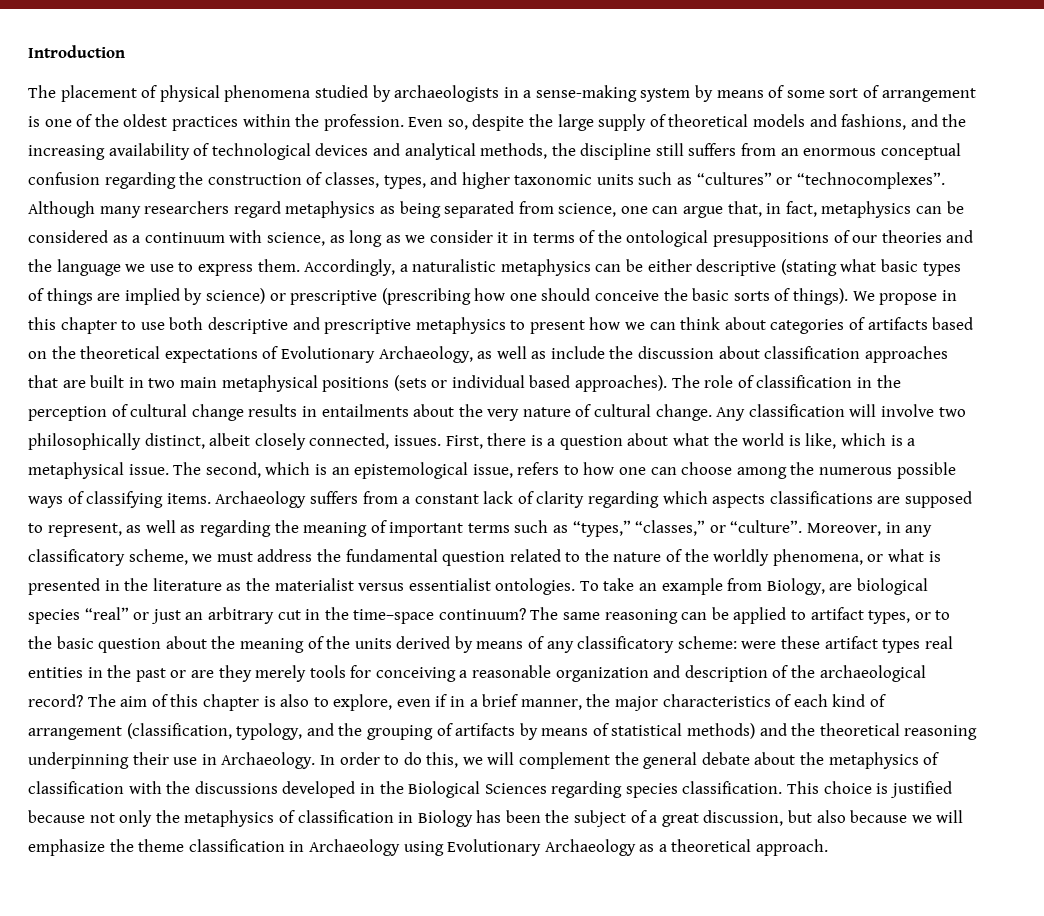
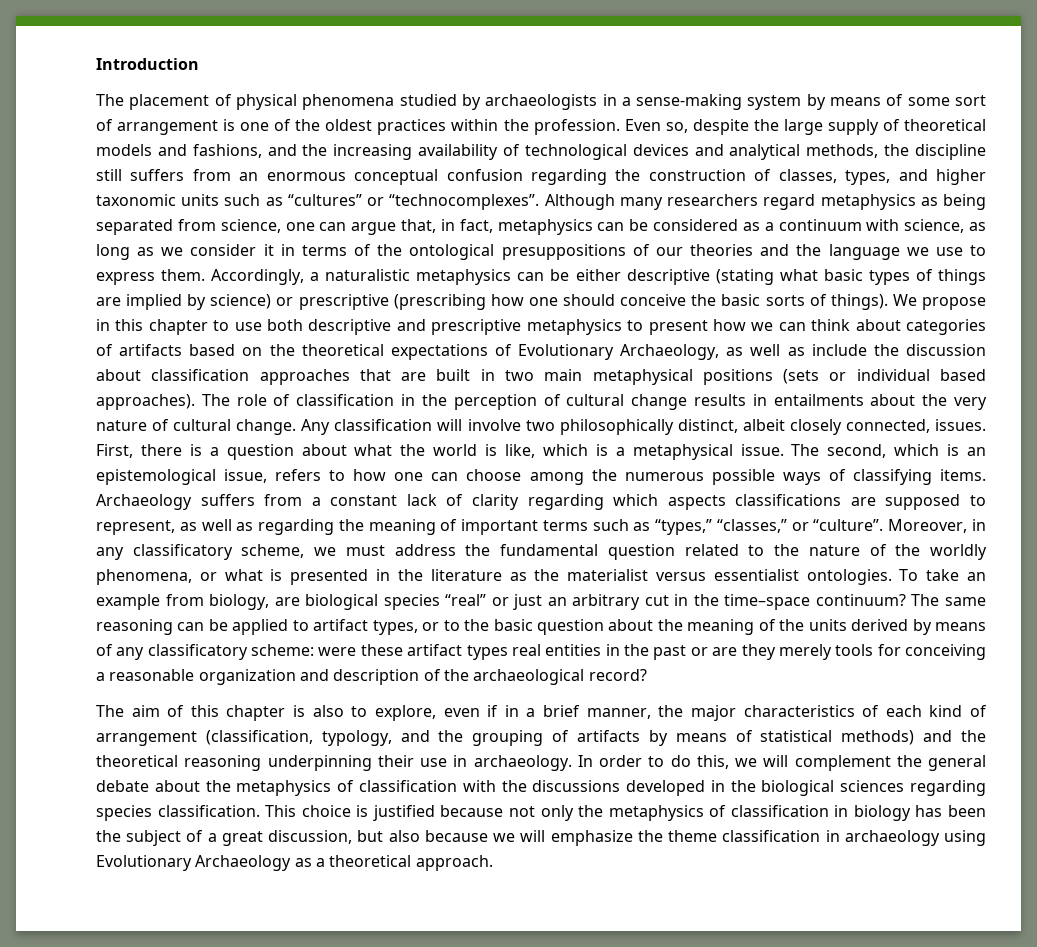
[766,578,825,595] Biology, -> [209,594,270,610] biology,
(83, 700) none -> (647, 675) //
[221,752,316,769] Archaeology. -> [473,755,572,771] archaeology.
[408,781,547,798] Biological Sciences -> [761,780,905,796] biological sciences
[417,810,473,827] Biology -> [853,805,911,821] biology
[308,839,400,856] Archaeology -> [844,830,940,846] archaeology

